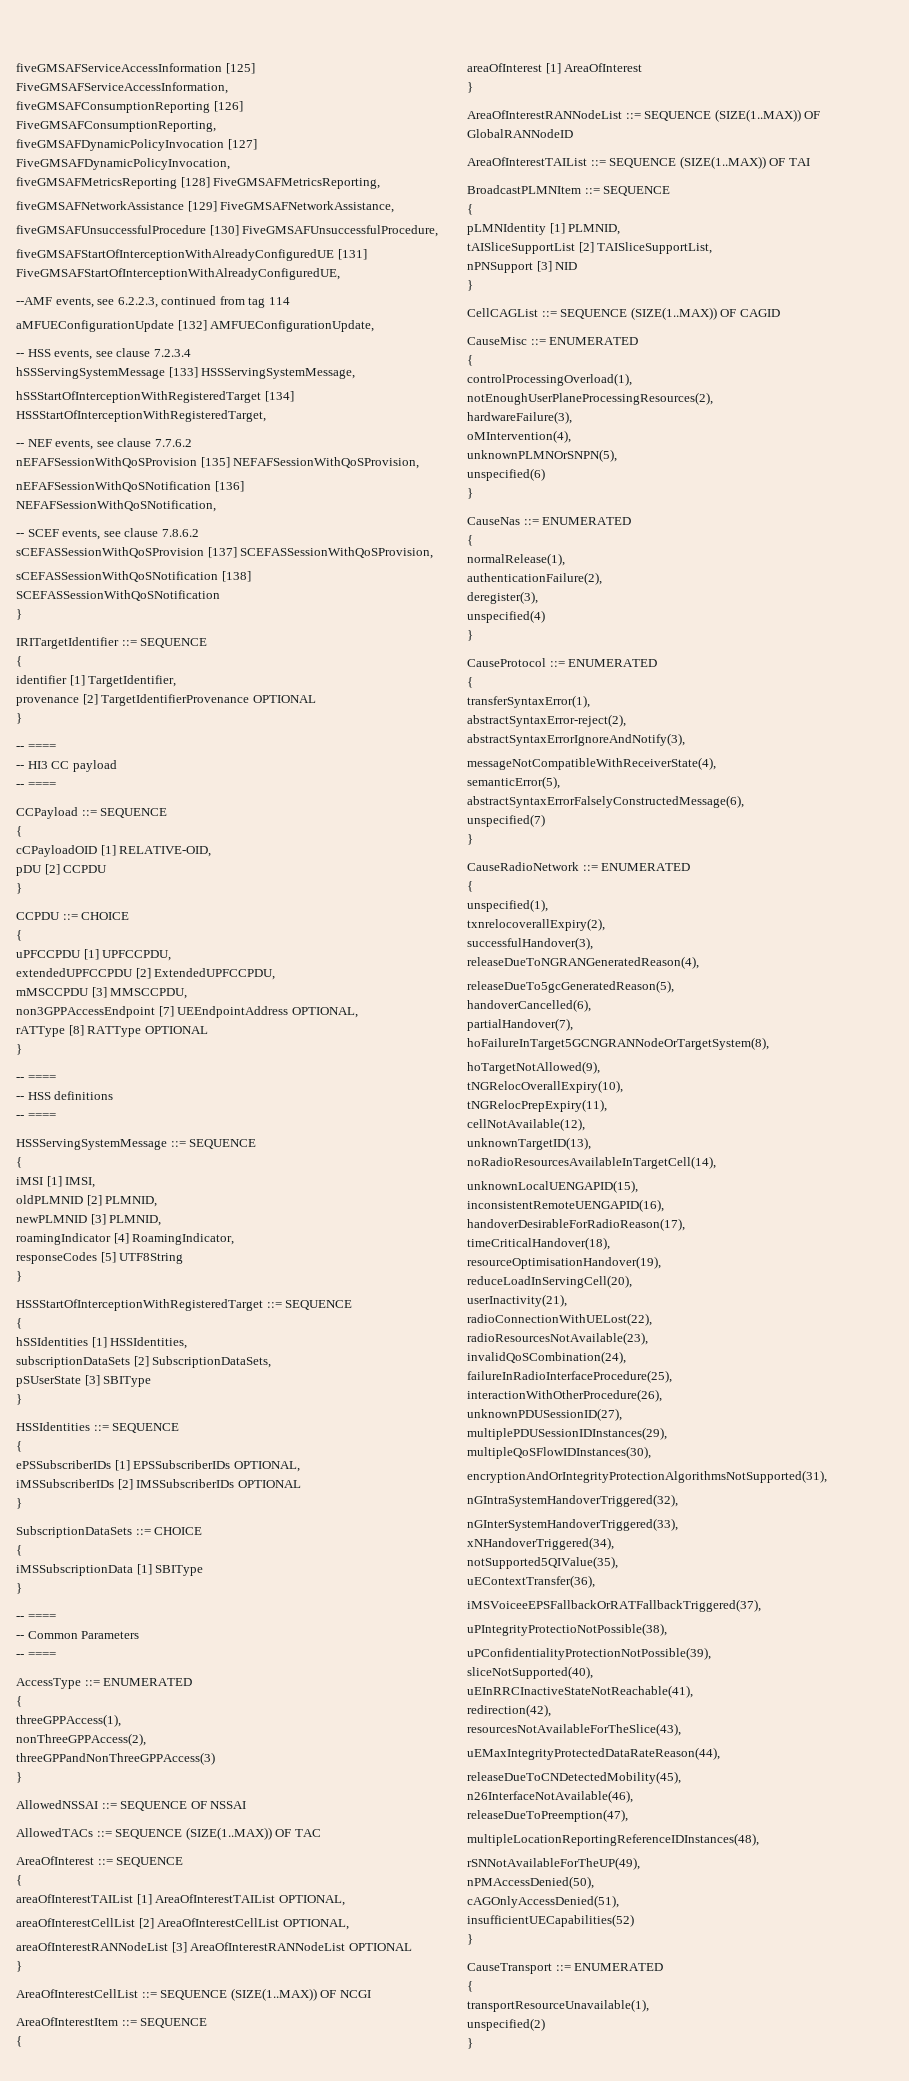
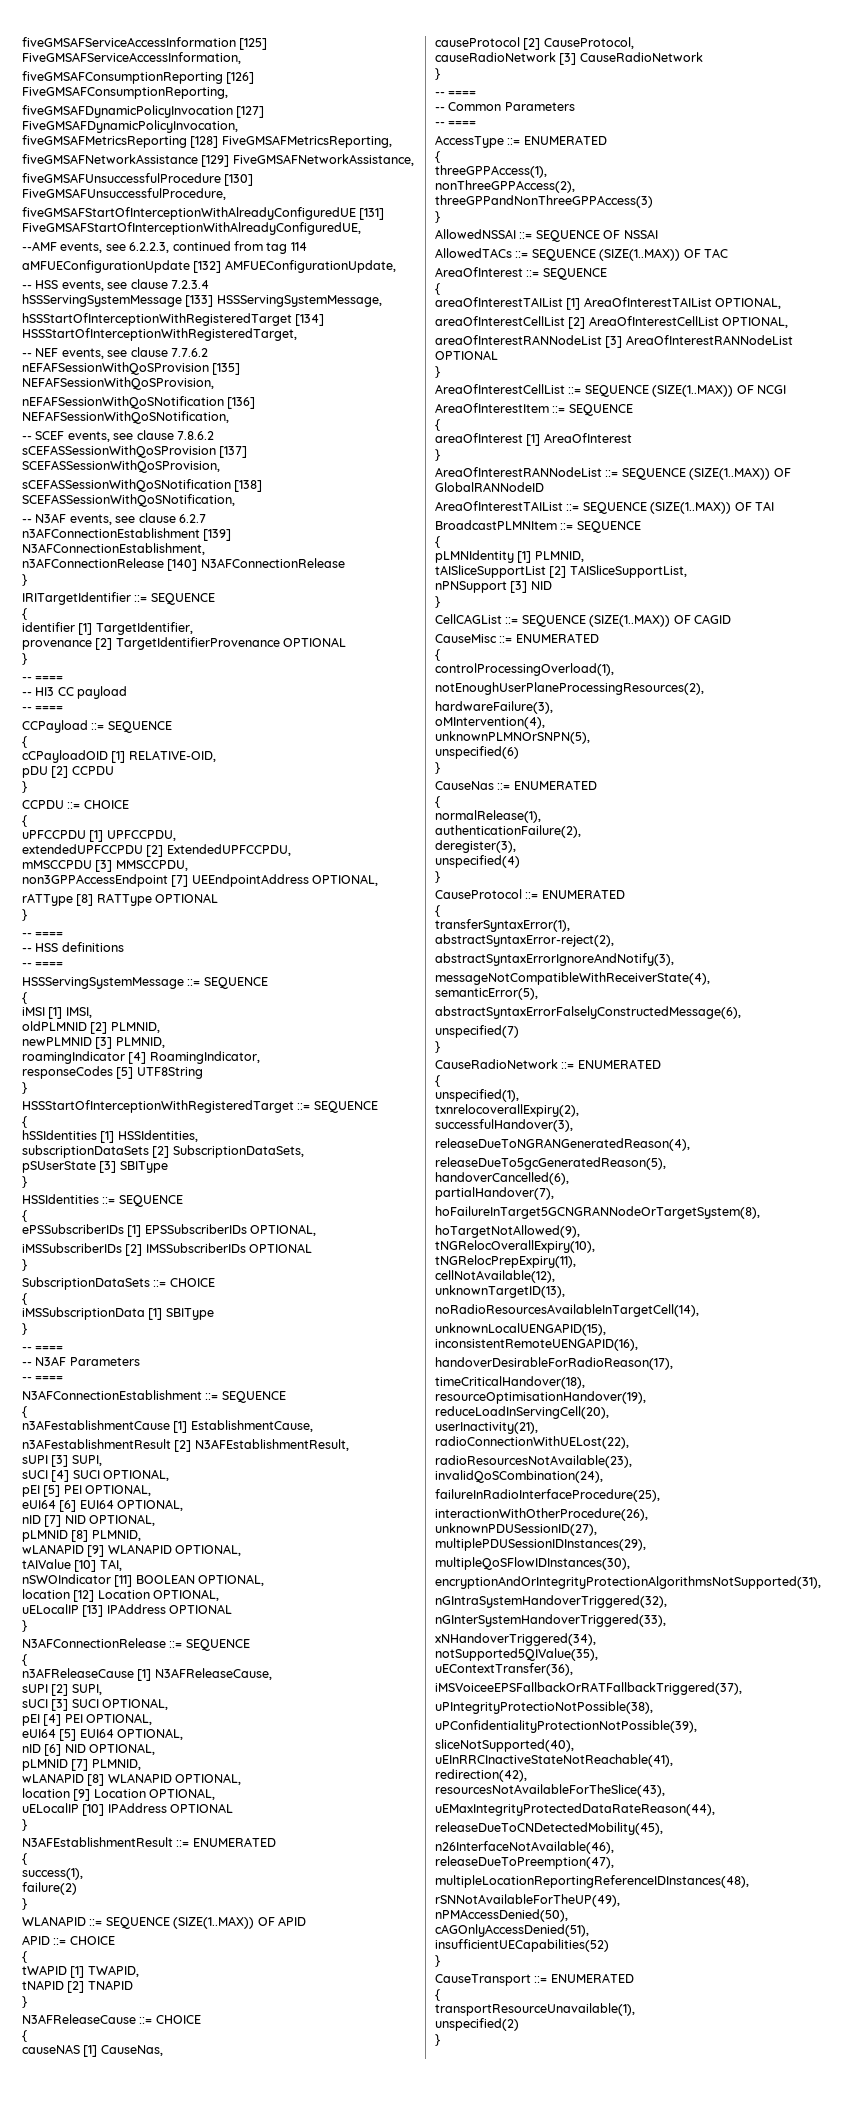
[16,590,220,601] SCEFASSessionWithQoSNotification -> [22,494,235,507] [22,513,206,525] [22,528,232,541] [22,543,205,555] [22,558,345,571] SCEFASSessionWithQoSNotification, // -- N3AF events, see clause 6.2.7 // n3AFConnectionEstablishment [139] N3AFConnectionEstablishment, // n3AFConnectionRelease [140] N3AFConnectionRelease
(56, 1617) none -> [22,1356,140,1366] [22,1376,64,1381] [22,1390,286,1403] [22,1406,27,1418] [22,1420,313,1433] [22,1439,349,1452] [22,1455,102,1467] [22,1469,170,1482] [22,1484,152,1497] [22,1499,184,1512] [22,1514,156,1527] [22,1530,141,1542] [22,1544,242,1557] [22,1559,122,1572] [22,1574,265,1587] [22,1589,220,1602] [22,1604,233,1617] [22,1620,27,1632] [22,1638,250,1651] [22,1654,27,1666] [22,1668,272,1681] [22,1684,102,1696] [22,1698,169,1711] [22,1713,153,1726] [22,1728,184,1741] [22,1743,156,1756] [22,1759,141,1771] [22,1773,242,1786] [22,1788,216,1801] [22,1803,234,1816] [22,1819,27,1831] [22,1837,276,1847] [22,1853,27,1865] [22,1868,83,1880] [22,1882,77,1895] [22,1898,27,1910] [22,1916,306,1929] [22,1935,115,1945] [22,1951,27,1963] [22,1965,139,1978] [22,1980,133,1993] [22,1996,27,2008] [22,2014,201,2024] [22,2030,27,2042] [22,2044,163,2057] [435,37,634,50] [435,52,703,65] [435,68,440,80] [435,91,477,96] // -- N3AF Parameters // -- ==== // N3AFConnectionEstablishment ::= SEQUENCE // { // n3AFestablishmentCause [1] EstablishmentCause, // n3AFestablishmentResult [2] N3AFEstablishmentResult, // sUPI [3] SUPI, // sUCI [4] SUCI OPTIONAL, // pEI [5] PEI OPTIONAL, // eUI64 [6] EUI64 OPTIONAL, // nID [7] NID OPTIONAL, // pLMNID [8] PLMNID, // wLANAPID [9] WLANAPID OPTIONAL, // tAIValue [10] TAI, // nSWOIndicator [11] BOOLEAN OPTIONAL, // location [12] Location OPTIONAL, // uELocalIP [13] IPAddress OPTIONAL // } // N3AFConnectionRelease ::= SEQUENCE // { // n3AFReleaseCause [1] N3AFReleaseCause, // sUPI [2] SUPI, // sUCI [3] SUCI OPTIONAL, // pEI [4] PEI OPTIONAL, // eUI64 [5] EUI64 OPTIONAL, // nID [6] NID OPTIONAL, // pLMNID [7] PLMNID, // wLANAPID [8] WLANAPID OPTIONAL, // location [9] Location OPTIONAL, // uELocalIP [10] IPAddress OPTIONAL // } // N3AFEstablishmentResult ::= ENUMERATED // { // success(1), // failure(2) // } // WLANAPID ::= SEQUENCE (SIZE(1..MAX)) OF APID // APID ::= CHOICE // { // tWAPID [1] TWAPID, // tNAPID [2] TNAPID // } // N3AFReleaseCause ::= CHOICE // { // causeNAS [1] CauseNas, // causeProtocol [2] CauseProtocol, // causeRadioNetwork [3] CauseRadioNetwork // } // -- ====

